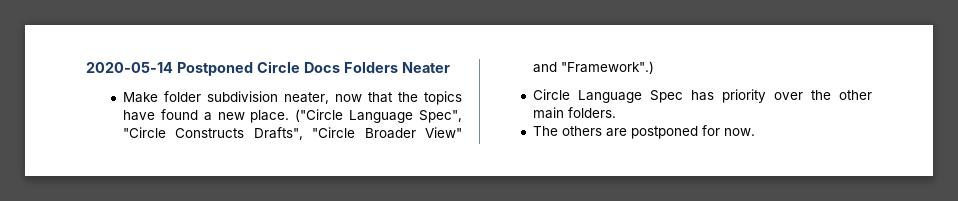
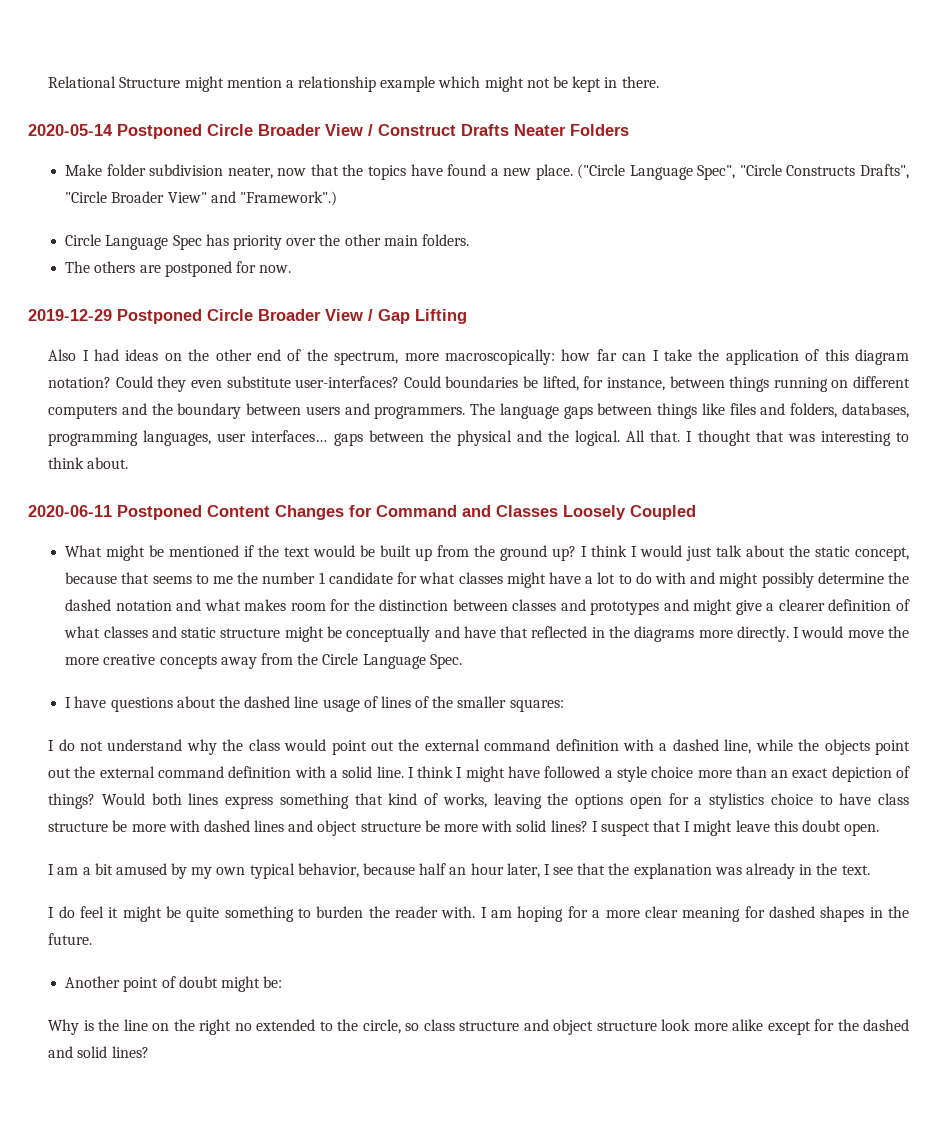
[86,61,340,76] 2020-05-14 Postponed Circle Docs -> [48,76,659,92] [28,124,566,139] Relational Structure might mention a relationship example which might not be kept in there. // 2020-05-14 Postponed Circle Broader View / Construct Drafts Neater
[401,62,450,73] Neater -> (629, 130) none
(755, 132) none -> [28,309,467,324] [48,349,909,365] [48,376,911,392] [48,403,909,419] [48,430,909,446] [48,457,129,469] [28,505,696,520] [65,545,910,561] [65,572,909,588] [65,599,910,615] [64,626,909,642] [65,653,462,669] [65,696,564,712] [48,739,911,755] [48,766,911,782] [48,793,909,809] [48,820,880,836] [48,863,870,879] [48,906,909,922] [48,933,93,945] [65,976,283,992] [48,1019,910,1035] [48,1046,149,1058] // 2019-12-29 Postponed Circle Broader View / Gap Lifting // Also I had ideas on the other end of the spectrum, more macroscopically: how far can I take the application of this diagram notation? Could they even substitute user-interfaces? Could boundaries be lifted, for instance, between things running on different computers and the boundary between users and programmers. The language gaps between things like files and folders, databases, programming languages, user interfaces… gaps between the physical and the logical. All that. I thought that was interesting to think about. // 2020-06-11 Postponed Content Changes for Command and Classes Loosely Coupled // What might be mentioned if the text would be built up from the ground up? I think I would just talk about the static concept, because that seems to me the number 1 candidate for what classes might have a lot to do with and might possibly determine the dashed notation and what makes room for the distinction between classes and prototypes and might give a clearer definition of what classes and static structure might be conceptually and have that reflected in the diagrams more directly. I would move the more creative concepts away from the Circle Language Spec. // I have questions about the dashed line usage of lines of the smaller squares: // I do not understand why the class would point out the external command definition with a dashed line, while the objects point out the external command definition with a solid line. I think I might have followed a style choice more than an exact depiction of things? Would both lines express something that kind of works, leaving the options open for a stylistics choice to have class structure be more with dashed lines and object structure be more with solid lines? I suspect that I might leave this doubt open. // I am a bit amused by my own typical behavior, because half an hour later, I see that the explanation was already in the text. // I do feel it might be quite something to burden the reader with. I am hoping for a more clear meaning for dashed shapes in the future. // Another point of doubt might be: // Why is the line on the right no extended to the circle, so class structure and object structure look more alike except for the dashed and solid lines?

